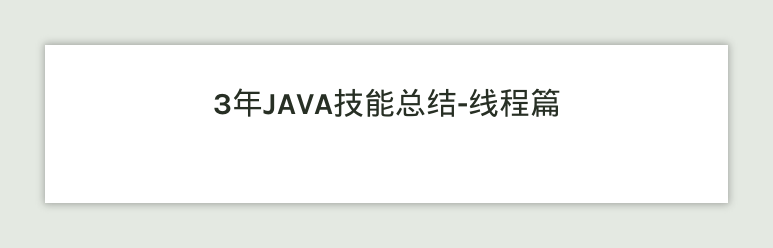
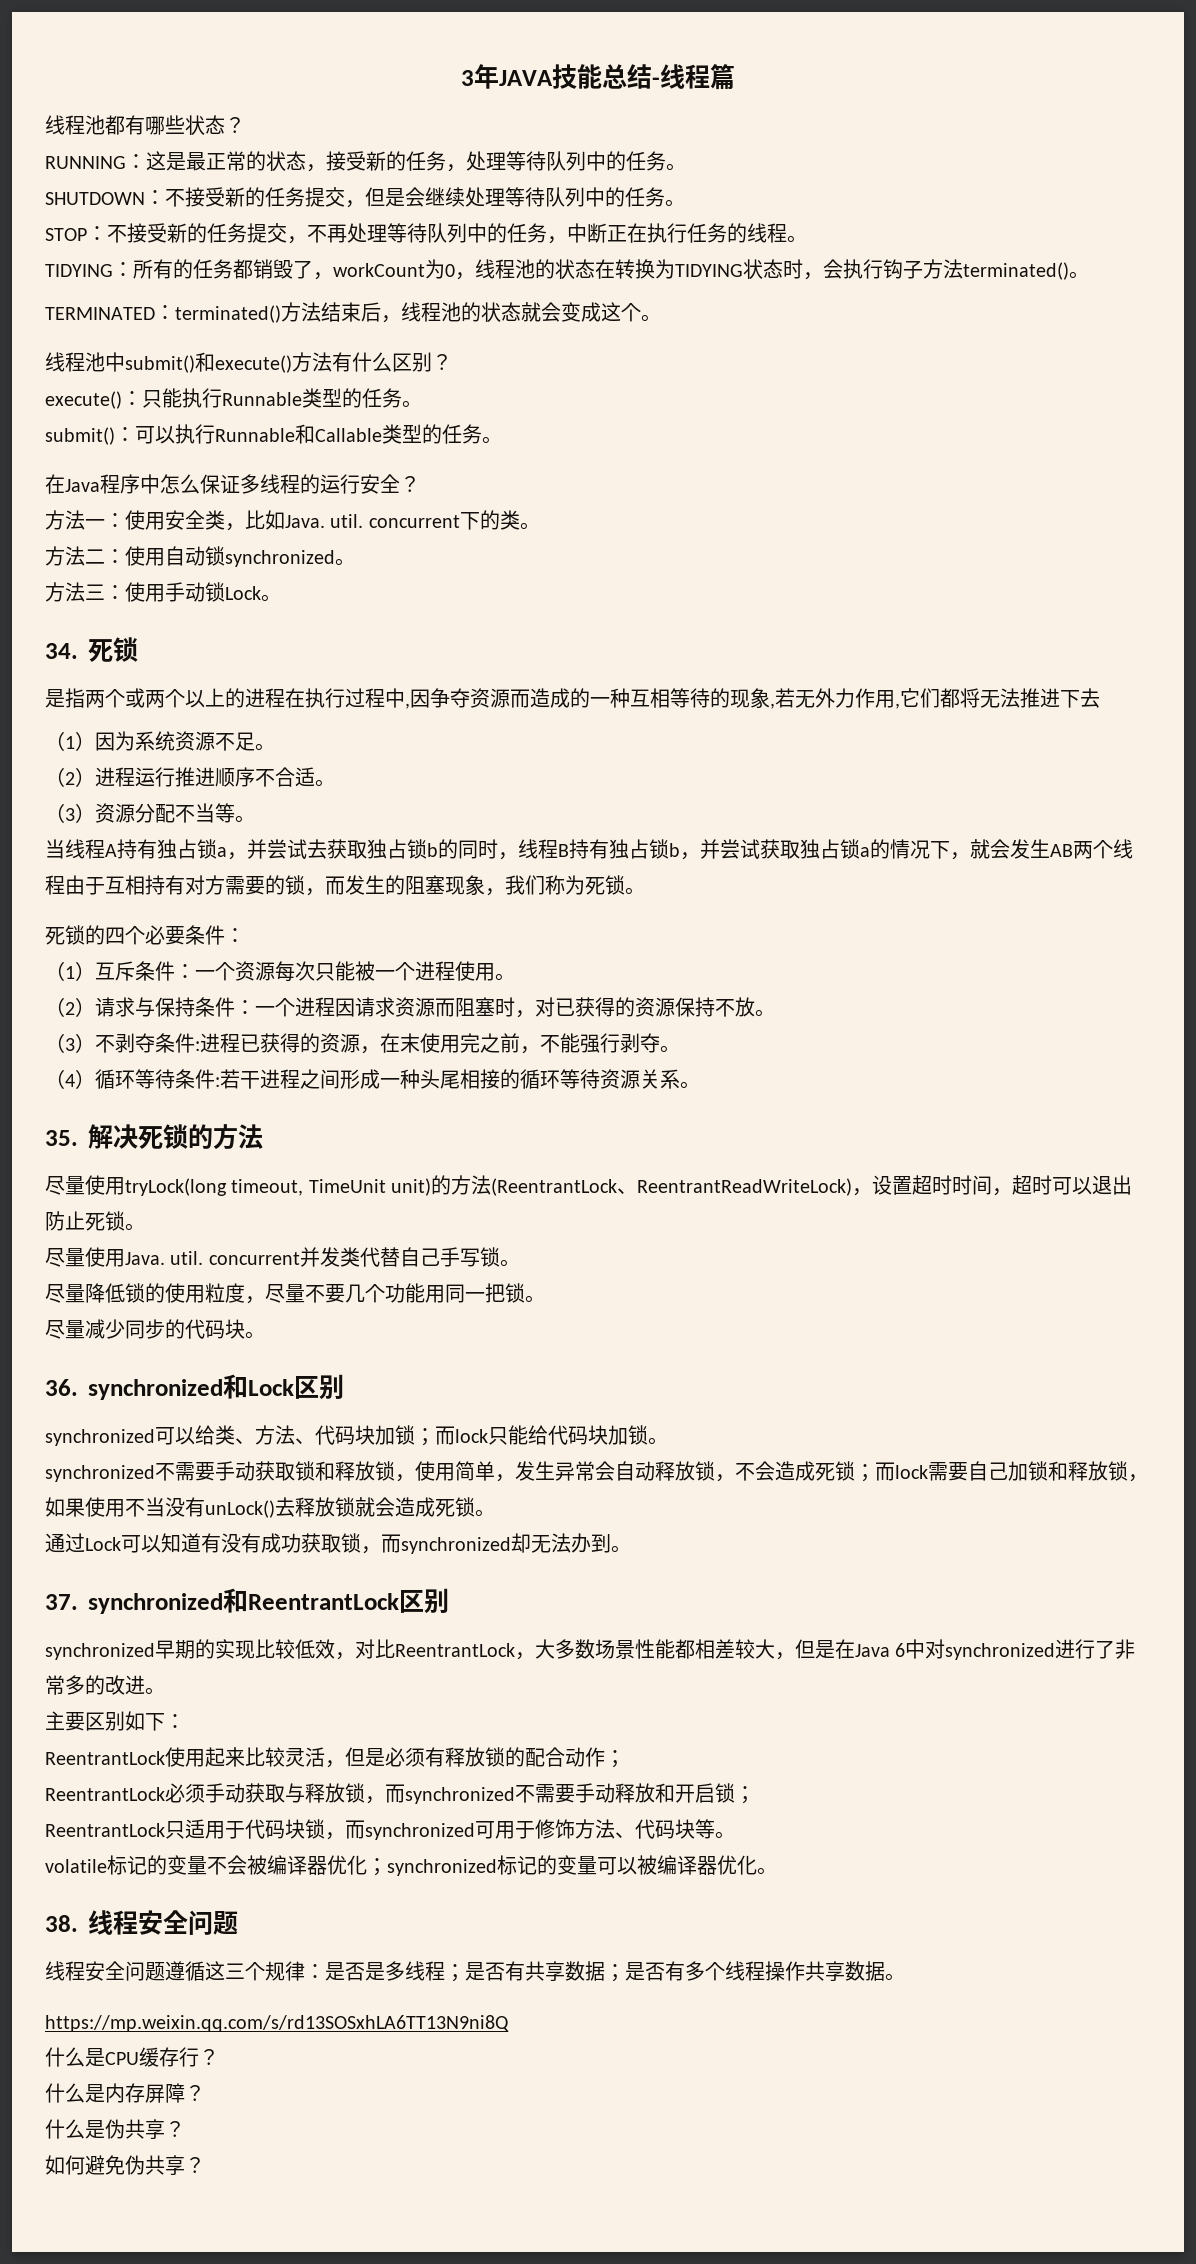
(561, 102) none -> [45,115,245,135] [45,151,686,172] [45,187,685,208] [45,223,807,244] [45,259,1089,280] [45,302,661,323] [45,352,452,373] [45,388,422,409] [45,424,502,445] [45,474,420,494] [45,510,540,531] [45,546,355,567] [45,582,281,602] [45,637,138,662] [45,688,1100,709] [45,731,275,751] [45,767,335,787] [45,803,255,823] [45,839,1133,860] [45,875,645,896] [45,925,245,945] [45,961,515,982] [45,997,775,1018] [45,1033,680,1054] [45,1069,700,1089] [45,1124,263,1150] [45,1175,1133,1196] [45,1211,145,1231] [45,1247,520,1267] [45,1283,545,1304] [45,1319,265,1339] [45,1374,344,1400] [45,1425,668,1446] [45,1461,1148,1482] [45,1497,495,1518] [45,1533,631,1554] [45,1588,449,1614] [45,1639,1136,1660] [45,1675,165,1695] [45,1711,185,1731] [45,1747,625,1768] [45,1783,755,1804] [45,1819,735,1840] [45,1855,777,1876] [45,1910,238,1935] [45,1961,905,1982] [45,2015,509,2032] [45,2047,219,2067] [45,2083,205,2103] [45,2119,185,2140] [45,2155,205,2176] // 线程池都有哪些状态？ // RUNNING：这是最正常的状态，接受新的任务，处理等待队列中的任务。 // SHUTDOWN：不接受新的任务提交，但是会继续处理等待队列中的任务。 // STOP：不接受新的任务提交，不再处理等待队列中的任务，中断正在执行任务的线程。 // TIDYING：所有的任务都销毁了，workCount为0，线程池的状态在转换为TIDYING状态时，会执行钩子方法terminated()。 // TERMINATED：terminated()方法结束后，线程池的状态就会变成这个。 // 线程池中submit()和execute()方法有什么区别？ // execute()：只能执行Runnable类型的任务。 // submit()：可以执行Runnable和Callable类型的任务。 // 在Java程序中怎么保证多线程的运行安全？ // 方法一：使用安全类，比如Java. util. concurrent下的类。 // 方法二：使用自动锁synchronized。 // 方法三：使用手动锁Lock。 // 34.死锁 // 是指两个或两个以上的进程在执行过程中,因争夺资源而造成的一种互相等待的现象,若无外力作用,它们都将无法推进下去 // （1）因为系统资源不足。 // （2）进程运行推进顺序不合适。 // （3）资源分配不当等。 // 当线程A持有独占锁a，并尝试去获取独占锁b的同时，线程B持有独占锁b，并尝试获取独占锁a的情况下，就会发生AB两个线程由于互相持有对方需要的锁，而发生的阻塞现象，我们称为死锁。 // 死锁的四个必要条件： // （1）互斥条件：一个资源每次只能被一个进程使用。 // （2）请求与保持条件：一个进程因请求资源而阻塞时，对已获得的资源保持不放。 // （3）不剥夺条件:进程已获得的资源，在末使用完之前，不能强行剥夺。 // （4）循环等待条件:若干进程之间形成一种头尾相接的循环等待资源关系。 // 35.解决死锁的方法 // 尽量使用tryLock(long timeout, TimeUnit unit)的方法(ReentrantLock、ReentrantReadWriteLock)，设置超时时间，超时可以退出防止死锁。 // 尽量使用Java. util. concurrent并发类代替自己手写锁。 // 尽量降低锁的使用粒度，尽量不要几个功能用同一把锁。 // 尽量减少同步的代码块。 // 36. synchronized和Lock区别 // synchronized可以给类、方法、代码块加锁；而lock只能给代码块加锁。 // synchronized不需要手动获取锁和释放锁，使用简单，发生异常会自动释放锁，不会造成死锁；而lock需要自己加锁和释放锁，如果使用不当没有unLock()去释放锁就会造成死锁。 // 通过Lock可以知道有没有成功获取锁，而synchronized却无法办到。 // 37. synchronized和ReentrantLock区别 // synchronized早期的实现比较低效，对比ReentrantLock，大多数场景性能都相差较大，但是在Java 6中对synchronized进行了非常多的改进。 // 主要区别如下： // ReentrantLock使用起来比较灵活，但是必须有释放锁的配合动作； // ReentrantLock必须手动获取与释放锁，而synchronized不需要手动释放和开启锁； // ReentrantLock只适用于代码块锁，而synchronized可用于修饰方法、代码块等。 // volatile标记的变量不会被编译器优化；synchronized标记的变量可以被编译器优化。 // 38.线程安全问题 // 线程安全问题遵循这三个规律：是否是多线程；是否有共享数据；是否有多个线程操作共享数据。 // https://mp.weixin.qq.com/s/rd13SOSxhLA6TT13N9ni8Q // 什么是CPU缓存行？ // 什么是内存屏障？ // 什么是伪共享？ // 如何避免伪共享？

